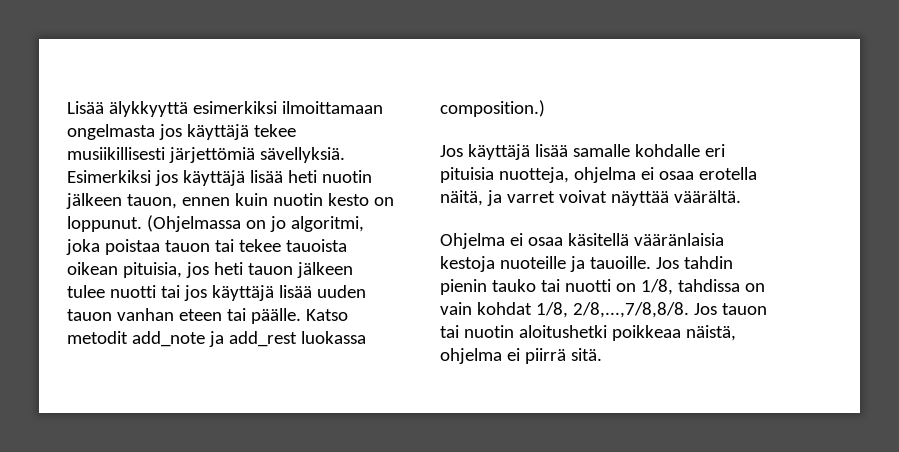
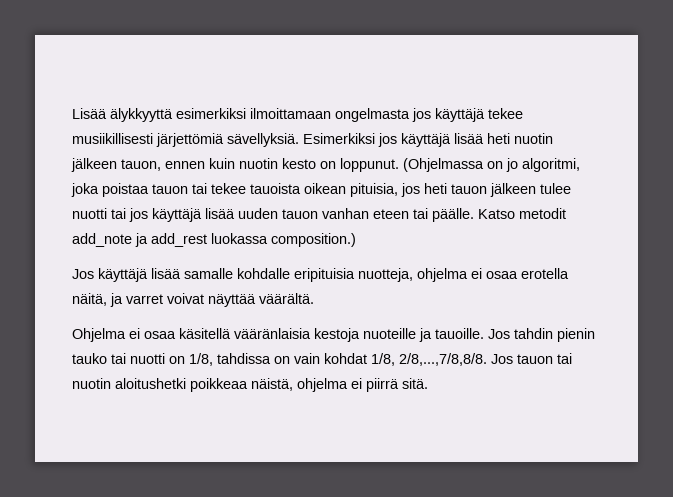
[704,144,725,157] [440,167,494,183] eri pituisia -> [294,268,355,282] eripituisia

